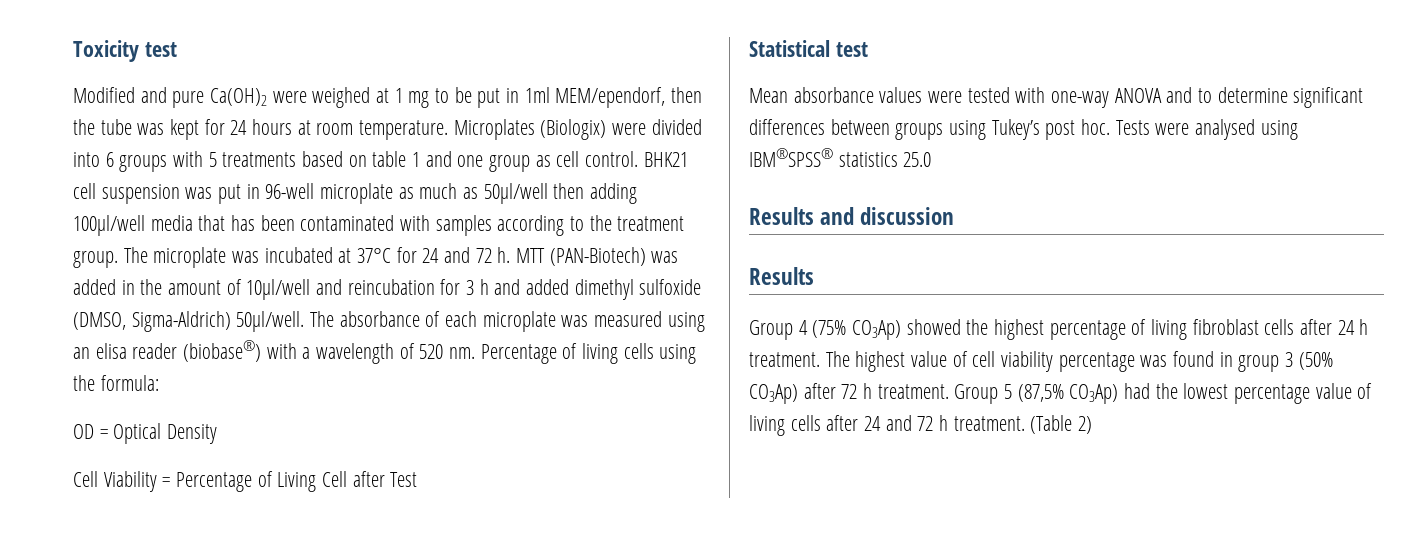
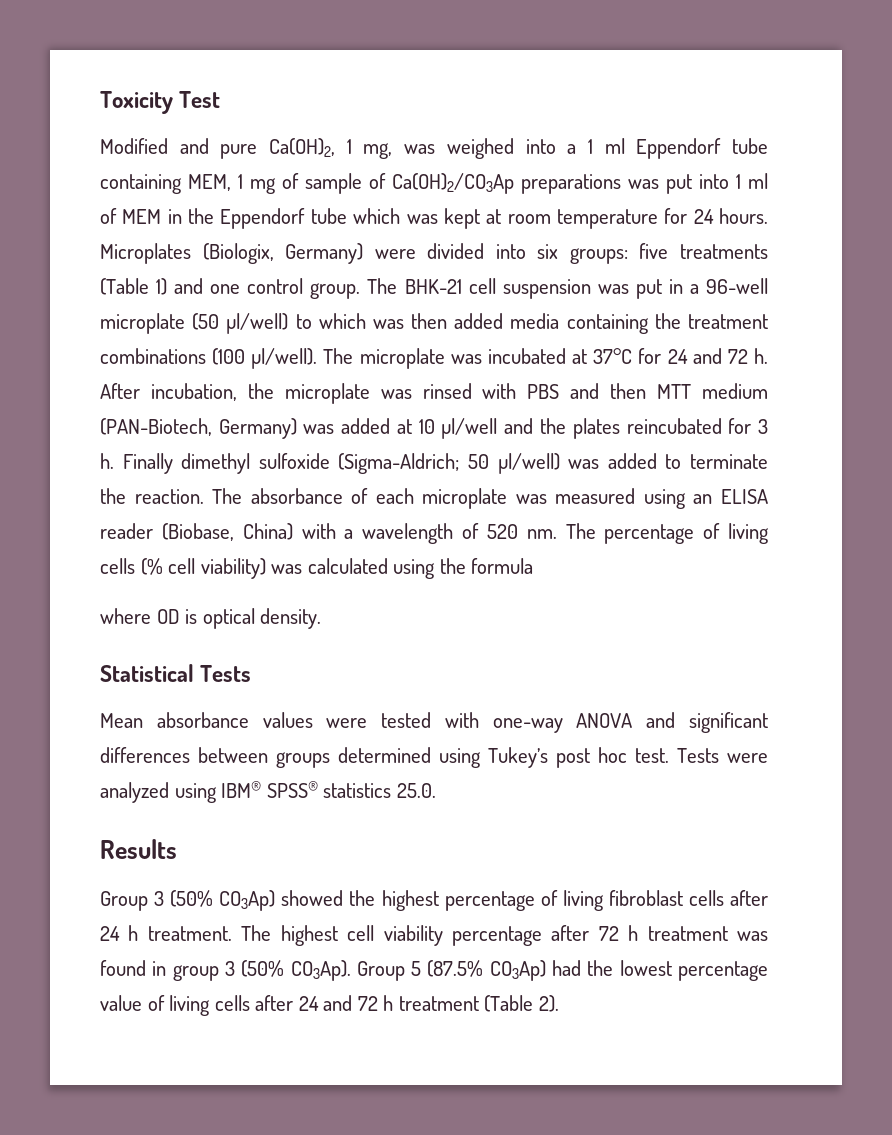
[144,42,177,57] test -> [179,91,221,108] Test
[210,87,703,108] [73,119,702,140] [73,151,688,172] Ca(OH)2 were weighed at 1 mg to be put in 1ml MEM/ependorf, then the tube was kept for 24 hours at room temperature. Microplates (Biologix) were divided into 6 groups with 5 treatments based on table 1 and one group as cell control. BHK21 -> [269,138,768,159] [100,173,768,194] [100,208,769,229] [100,243,768,264] [100,278,462,299] Ca(OH)2, 1 mg, was weighed into a 1 ml Eppendorf tube containing MEM, 1 mg of sample of Ca(OH)2/CO3Ap preparations was put into 1 ml of MEM in the Eppendorf tube which was kept at room temperature for 24 hours. Microplates (Biologix, Germany) were divided into six groups: five treatments (Table 1) and one control group. The BHK-21
(260, 191) none -> [689,284,699,294] a
[398,183,638,204] [73,215,685,236] [73,251,118,268] as much as 50µl/well then adding 100µl/well media that has been contaminated with samples according to the treatment group. -> [192,313,768,334] [100,348,318,369] (50 µl/well) to which was then added media containing the treatment combinations (100 µl/well).
[516,247,679,266] [73,279,702,300] [73,311,305,332] MTT (PAN-Biotech) was added in the amount of 10µl/well and reincubation for 3 h and added dimethyl sulfoxide (DMSO, Sigma-Aldrich) 50µl/well. -> [100,383,769,404] [100,418,768,439] [100,453,769,474] [100,488,204,504] After incubation, the microplate was rinsed with PBS and then MTT medium (PAN-Biotech, Germany) was added at 10 µl/well and the plates reincubated for 3 h. Finally dimethyl sulfoxide (Sigma-Aldrich; 50 µl/well) was added to terminate the reaction.
[95,340,262,362] elisa reader (biobase®) -> [721,489,768,504] [100,523,293,541] ELISA reader (Biobase, China)
[480,343,697,364] [73,375,159,391] [73,423,218,444] [73,471,418,492] Percentage of living cells using the formula: // OD = Optical Density // Cell Viability = Percentage of Living Cell after Test -> [565,523,769,544] [100,558,534,579] [100,608,322,629] The percentage of living cells (% cell viability) was calculated using the formula // where OD is optical density.
[835,42,868,57] test -> [200,665,252,682] Tests
[1198,87,1288,103] to determine -> (676, 720) none
(944, 131) none -> [338,747,432,763] determined
[1081,119,1298,140] [749,148,932,167] [749,207,955,225] hoc. Tests were analysed using IBM®SPSS® statistics 25.0 // Results and discussion -> [597,747,768,763] [100,781,436,803] hoc test. Tests were analyzed using IBM® SPSS® statistics 25.0.
[798,320,847,338] 4 (75% -> [154,890,214,907] 3 (50%
[911,351,968,367] value of -> (338, 935) none
(1135, 362) none -> [551,925,728,941] after 72 h treatment
[749,383,949,404] CO3Ap) after 72 h treatment. -> [290,960,351,981] CO3Ap).
[1017,384,1064,402] (87,5% -> [427,960,484,977] (87.5%
[953,415,1093,434] treatment. (Table 2) -> [398,995,559,1012] treatment (Table 2).

